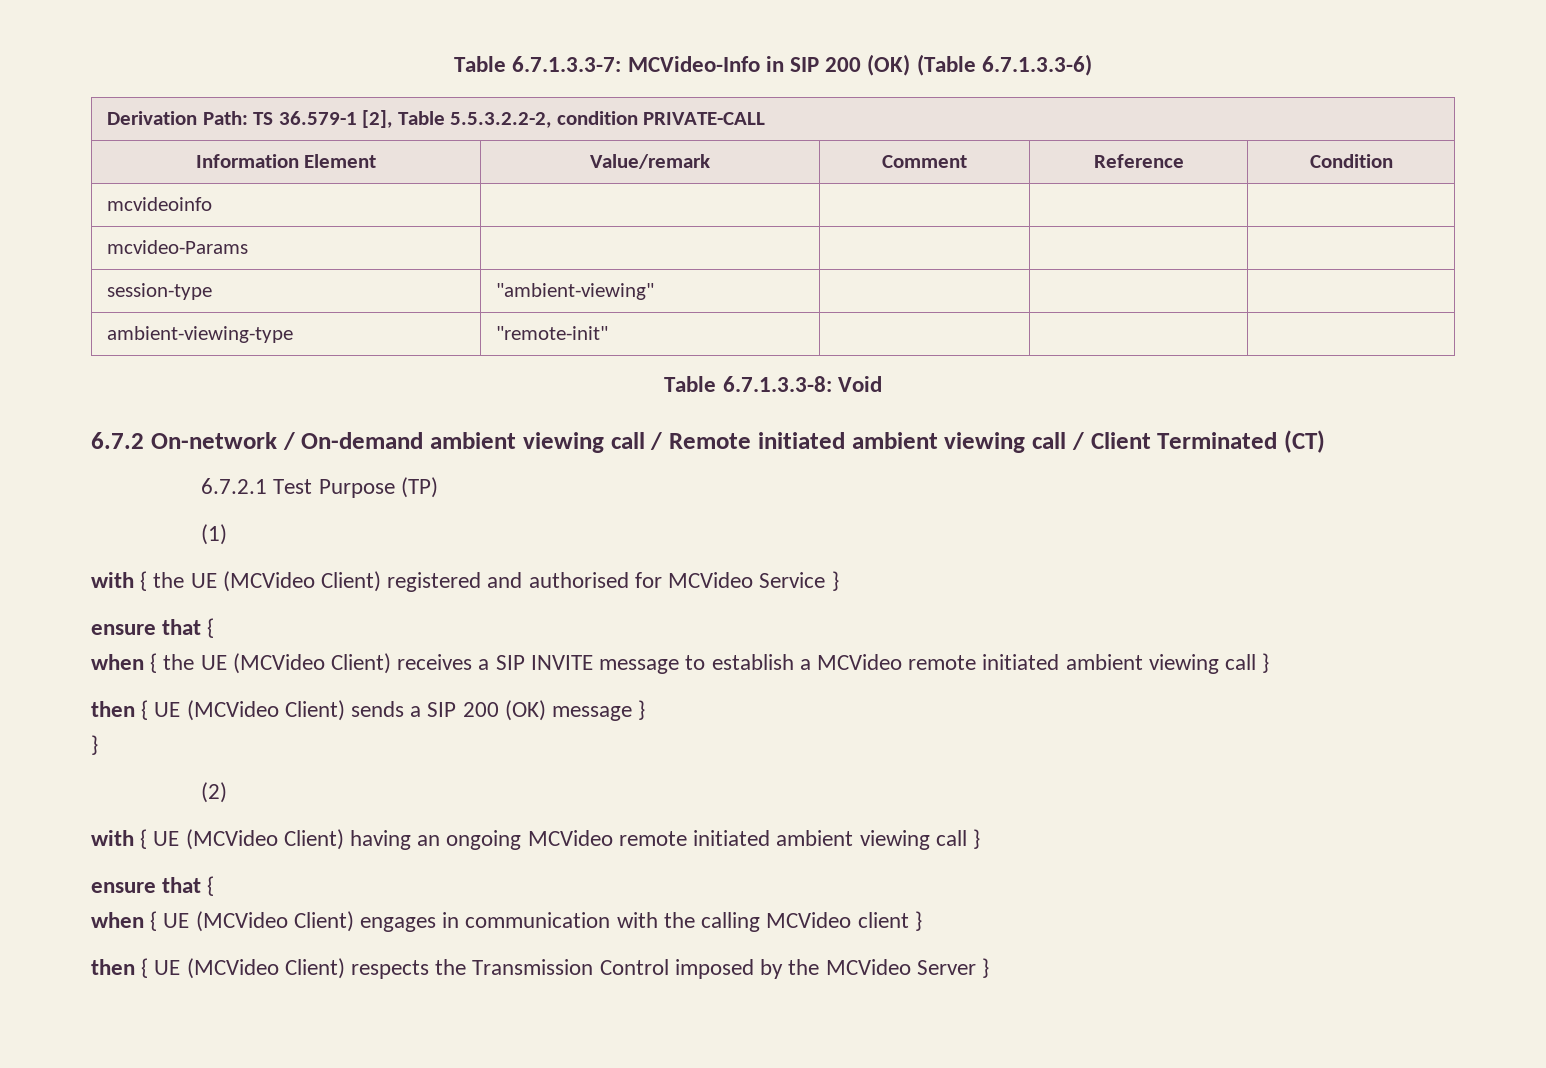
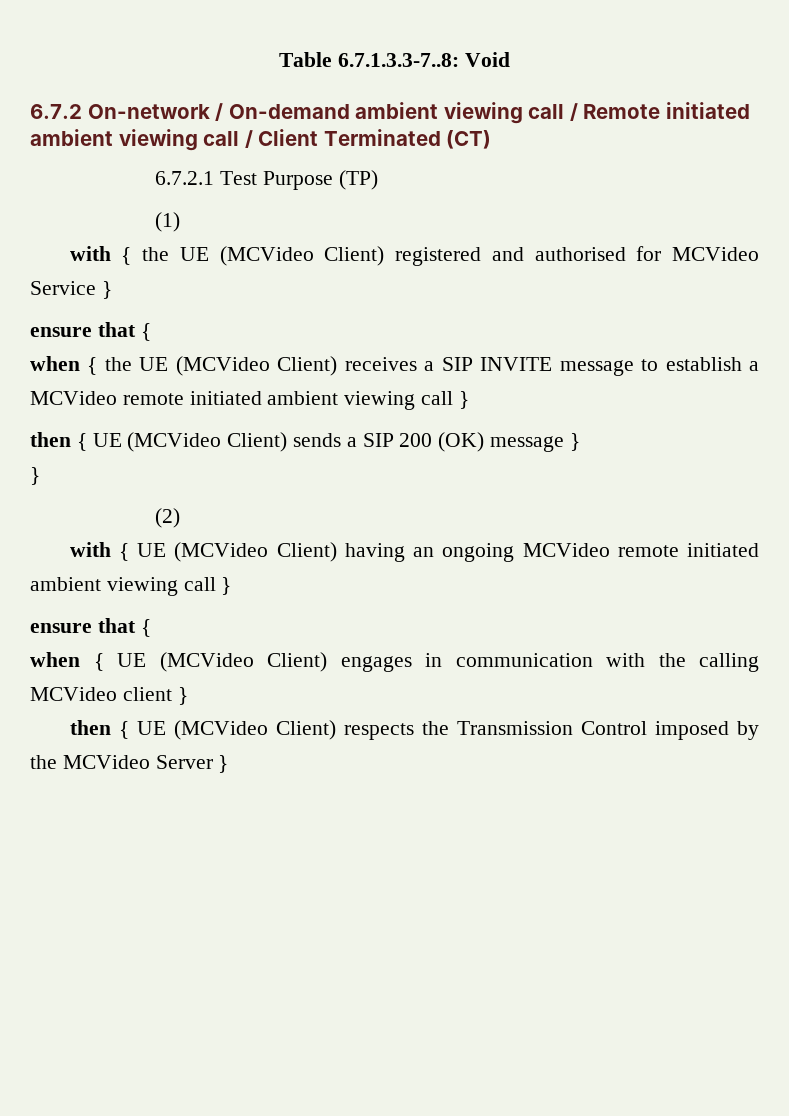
[454,54,1092,76] [107,110,766,128] [195,154,377,168] [590,154,710,169] [882,155,967,168] [1093,154,1184,168] [1309,154,1393,168] [107,197,213,211] [107,240,249,254] [107,283,213,300] [496,283,655,300] [107,326,294,343] [496,326,609,340] [664,376,832,392] Table 6.7.1.3.3-7: MCVideo-Info in SIP 200 (OK) (Table 6.7.1.3.3-6) // Derivation Path: TS 36.579-1 [2], Table 5.5.3.2.2-2, condition PRIVATE-CALL // Information Element | Value/remark | Comment | Reference | Condition // mcvideoinfo | | | | // mcvideo-Params | | | | // session-type | "ambient-viewing" | | | // ambient-viewing-type | "remote-init" | | | // Table 6.7.1.3.3-8: -> [279,52,459,67] Table 6.7.1.3.3-7..8:

